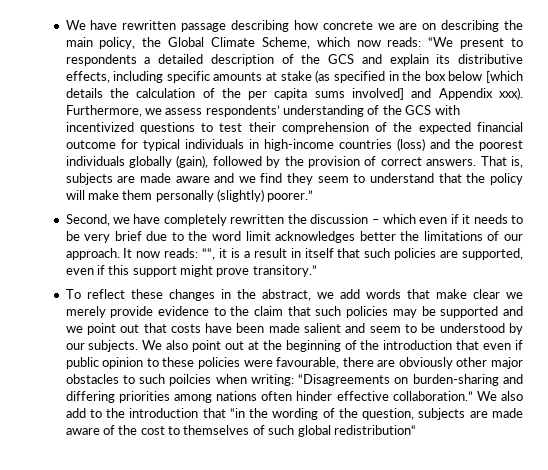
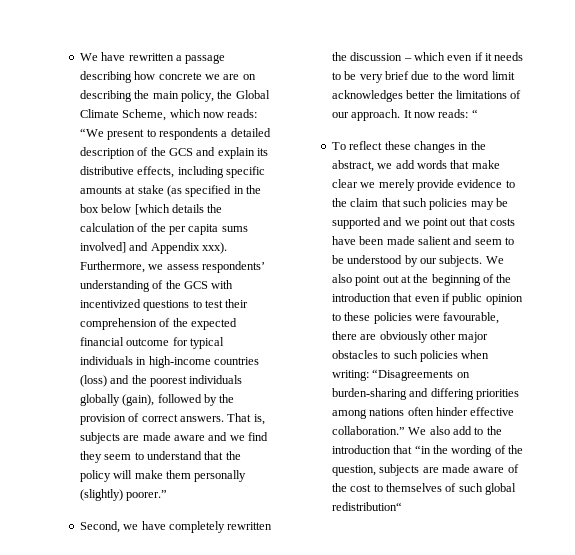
(177, 25) none -> [175,55,182,61] a
[202,248,523,260] [65,265,317,277] ““, it is a result in itself that such policies are supported, even if this support might prove transitory.” -> [471,109,478,118] “
[169,374,212,386] poilcies -> [419,350,458,362] policies

